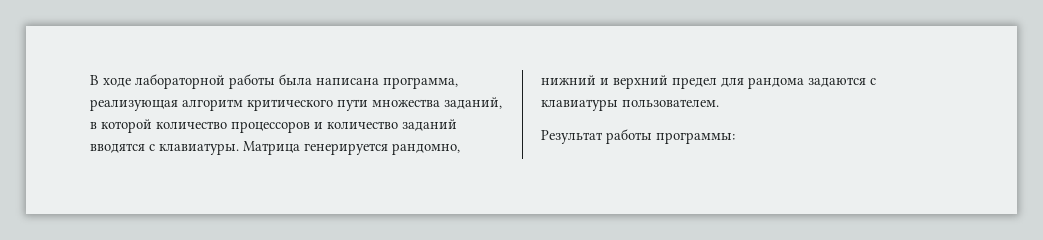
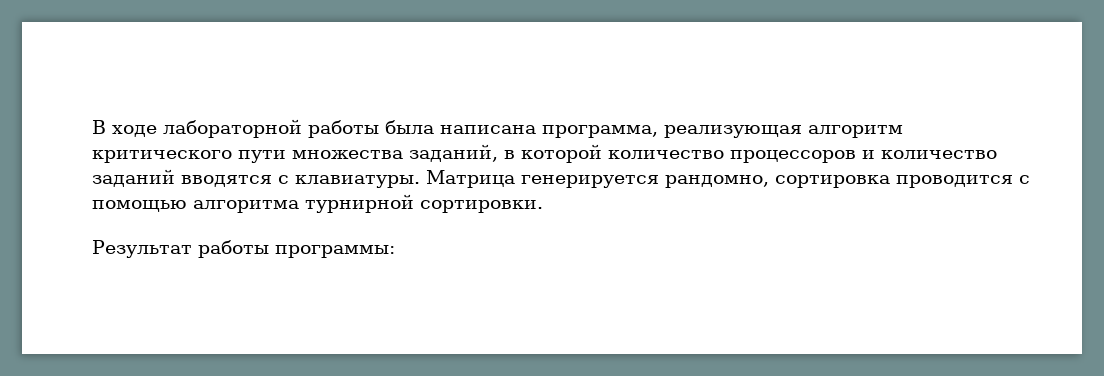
[541,75,876,89] [541,99,719,111] нижний и верхний предел для рандома задаются с клавиатуры пользователем. -> [775,175,1030,188] [92,194,543,213] сортировка проводится с помощью алгоритма турнирной сортировки.

